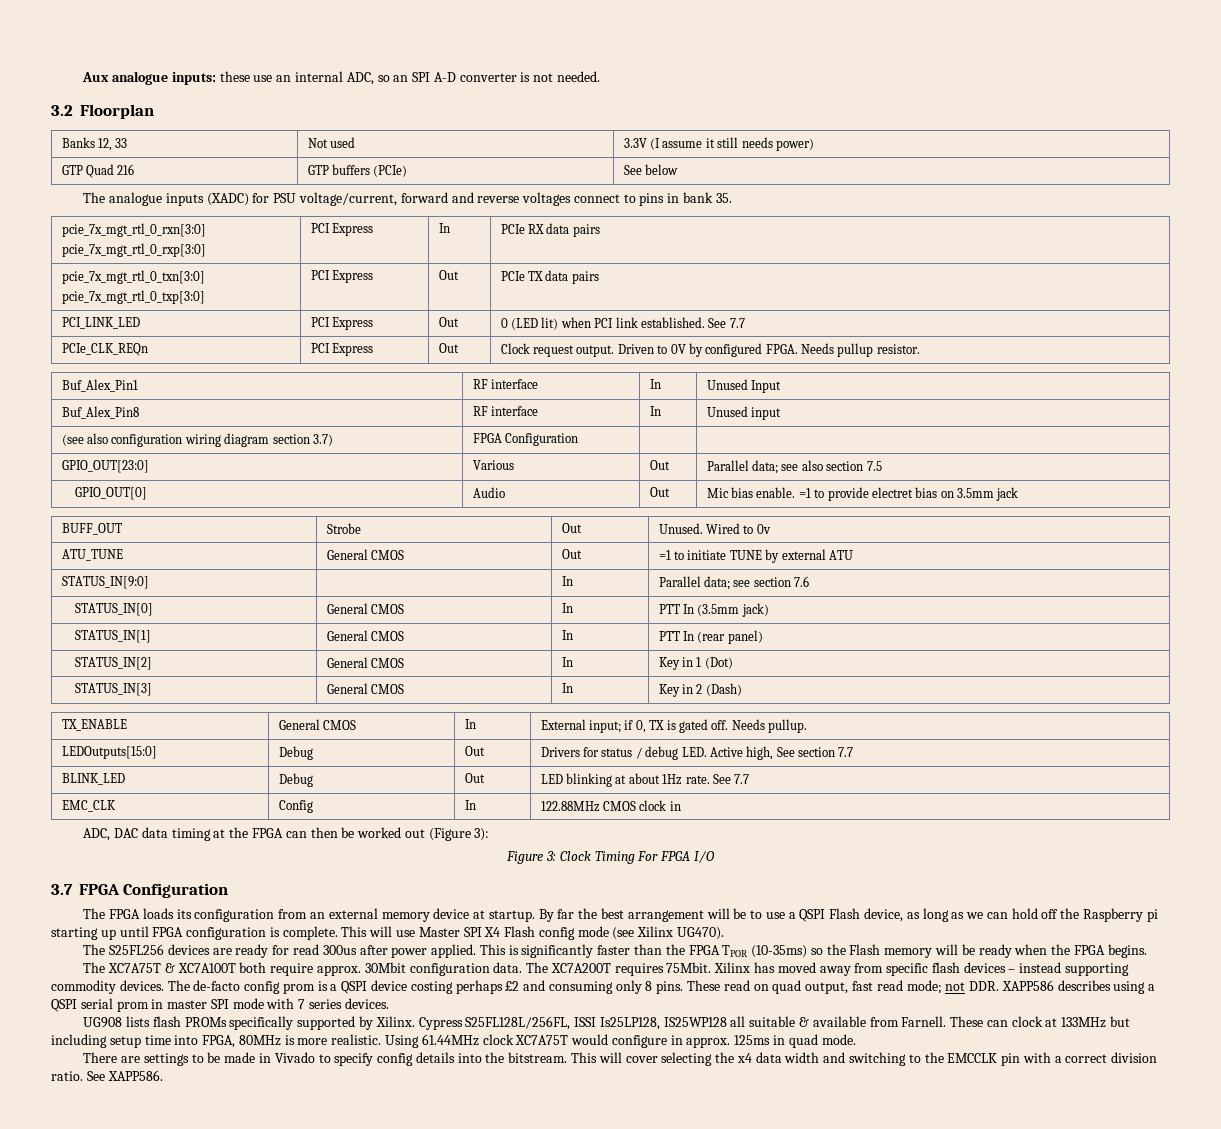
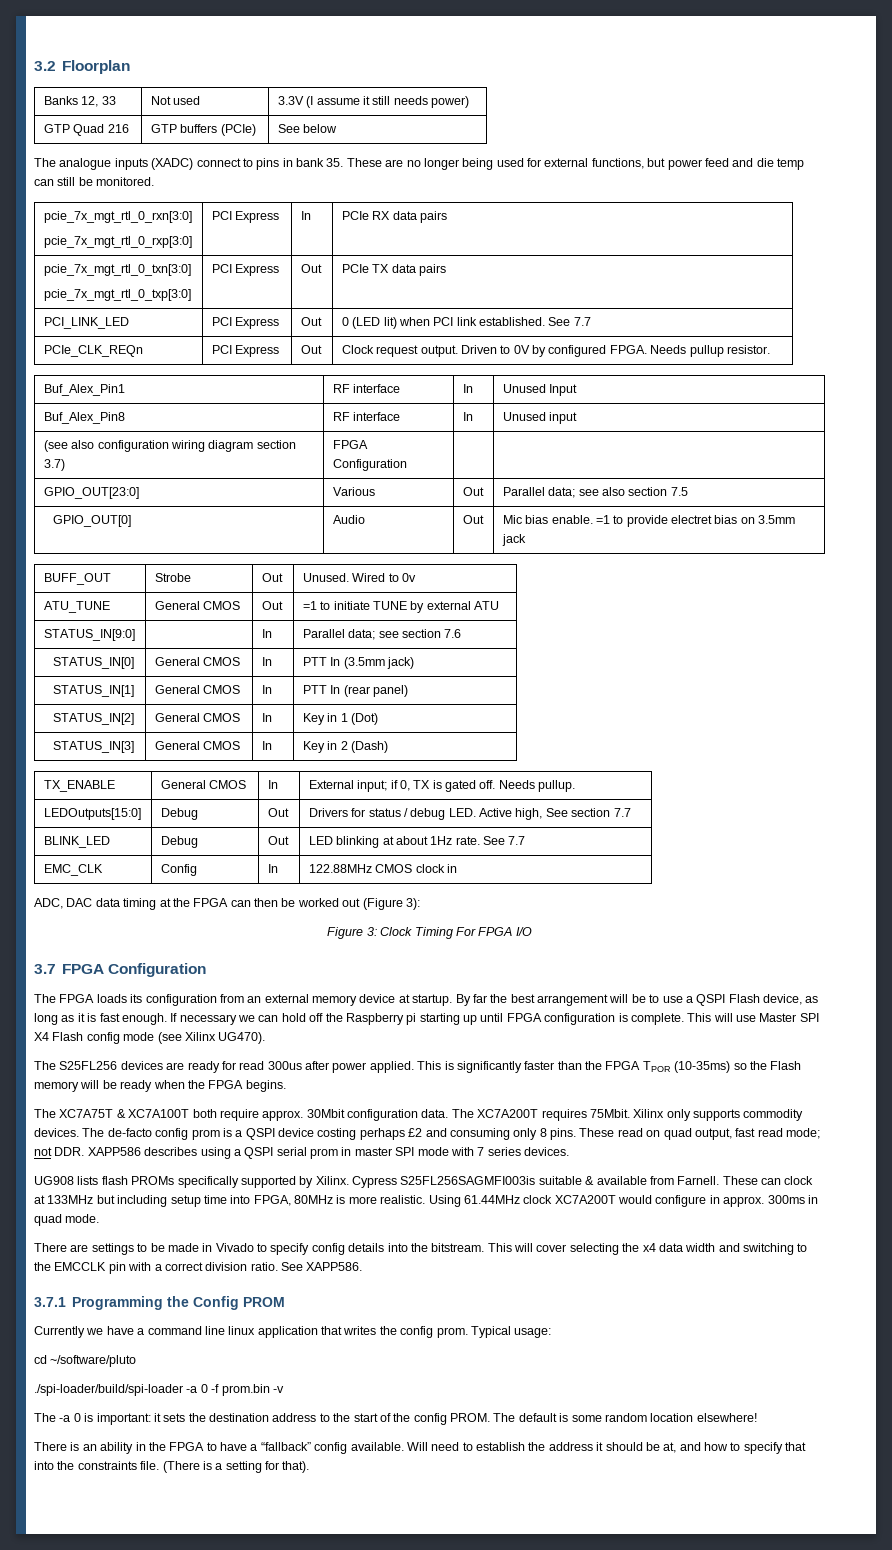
[82,71,600,85] Aux analogue inputs: these use an internal ADC, so an SPI A-D converter is not needed. // -> (34, 66) none
[252,192,572,206] for PSU voltage/current, forward and reverse voltages -> (194, 164) none
(732, 198) none -> [346,158,804,170] [34,177,155,186] These are no longer being used for external functions, but power feed and die temp can still be monitored.
(965, 915) none -> [77,1013,237,1025] it is fast enough. If necessary
[753,962,1130,976] has moved away from specific flash devices – instead supporting -> [666,1109,740,1121] only supports
[465,1016,746,1030] S25FL128L/256FL, ISSI Is25LP128, IS25WP128 all -> [400,1176,536,1185] S25FL256SAGMFI003is
[515,1035,569,1045] XC7A75T -> [554,1195,616,1204] XC7A200T
[734,1035,771,1045] 125ms -> [767,1195,805,1204] 300ms
(163, 1075) none -> [34,1296,286,1310] [34,1326,552,1338] [34,1355,137,1367] [34,1384,284,1396] [34,1413,757,1425] [34,1442,807,1454] [34,1461,310,1473] // 3.7.1 Programming the Config PROM // Currently we have a command line linux application that writes the config prom. Typical usage: // cd ~/software/pluto // ./spi-loader/build/spi-loader -a 0 -f prom.bin -v // The -a 0 is important: it sets the destination address to the start of the config PROM. The default is some random location elsewhere! // There is an ability in the FPGA to have a “fallback” config available. Will need to establish the address it should be at, and how to specify that into the constraints file. (There is a setting for that).

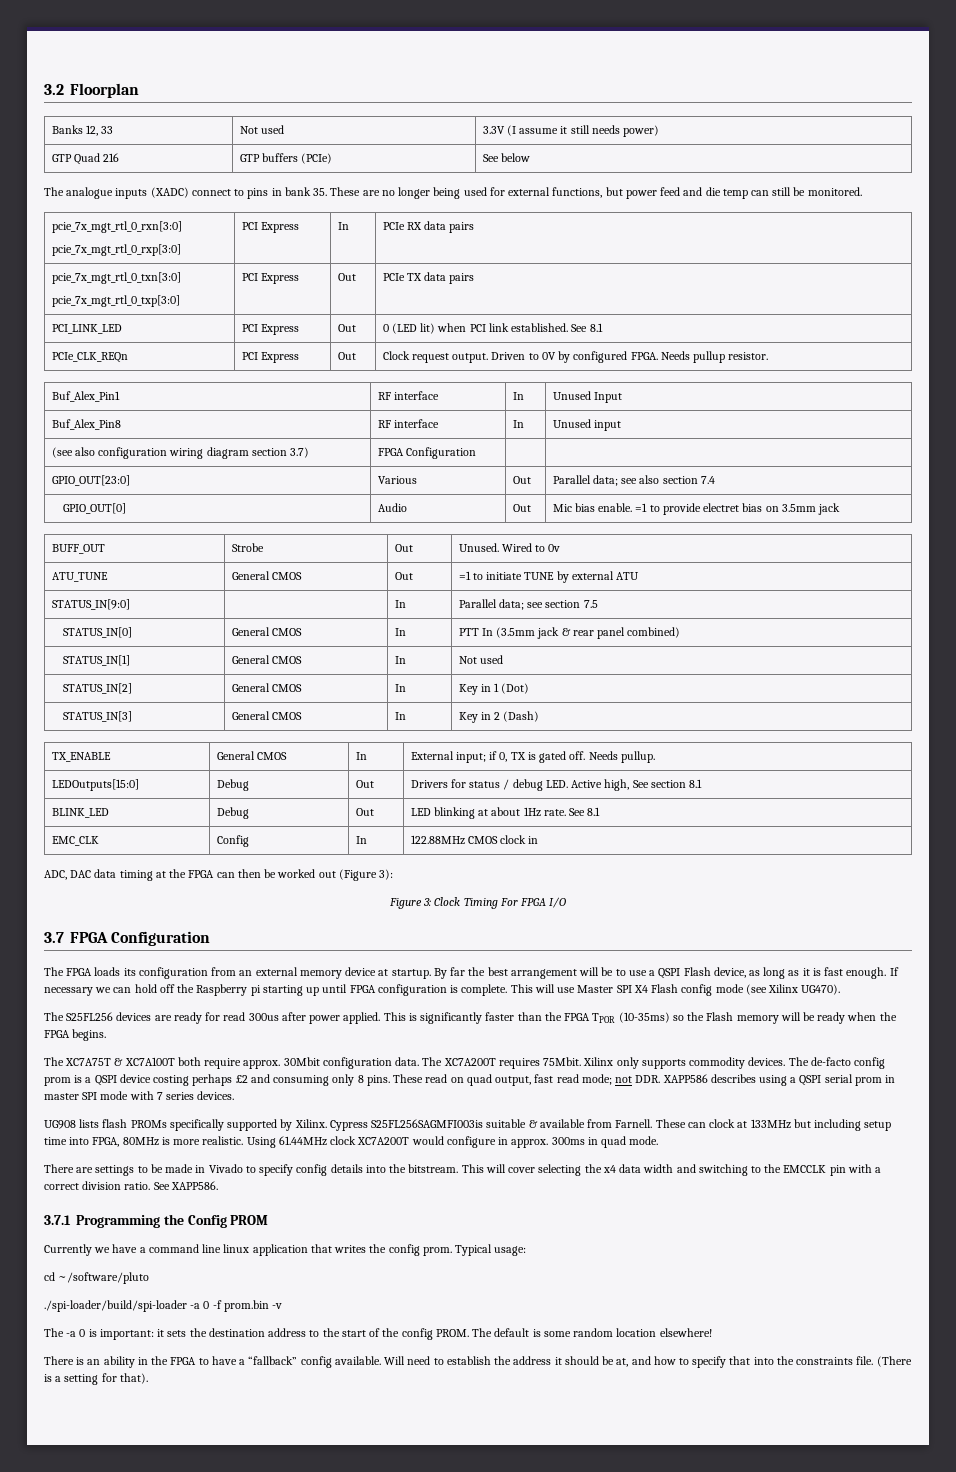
[573,317,591,326] 7.7 -> [589,323,603,332] 8.1
[670,487,688,496] 7.5 -> [700,476,715,484] 7.4
[444,629,462,638] 7.6 -> [583,600,598,608] 7.5
[386,657,414,669] jack) -> [537,627,681,639] jack & rear panel combined)
[302,685,408,697] PTT In (rear panel) -> [458,655,503,664] Not used
[613,808,631,817] 7.7 -> [689,779,703,788] 8.1
[508,836,526,845] 7.7 -> [587,807,601,816] 8.1

